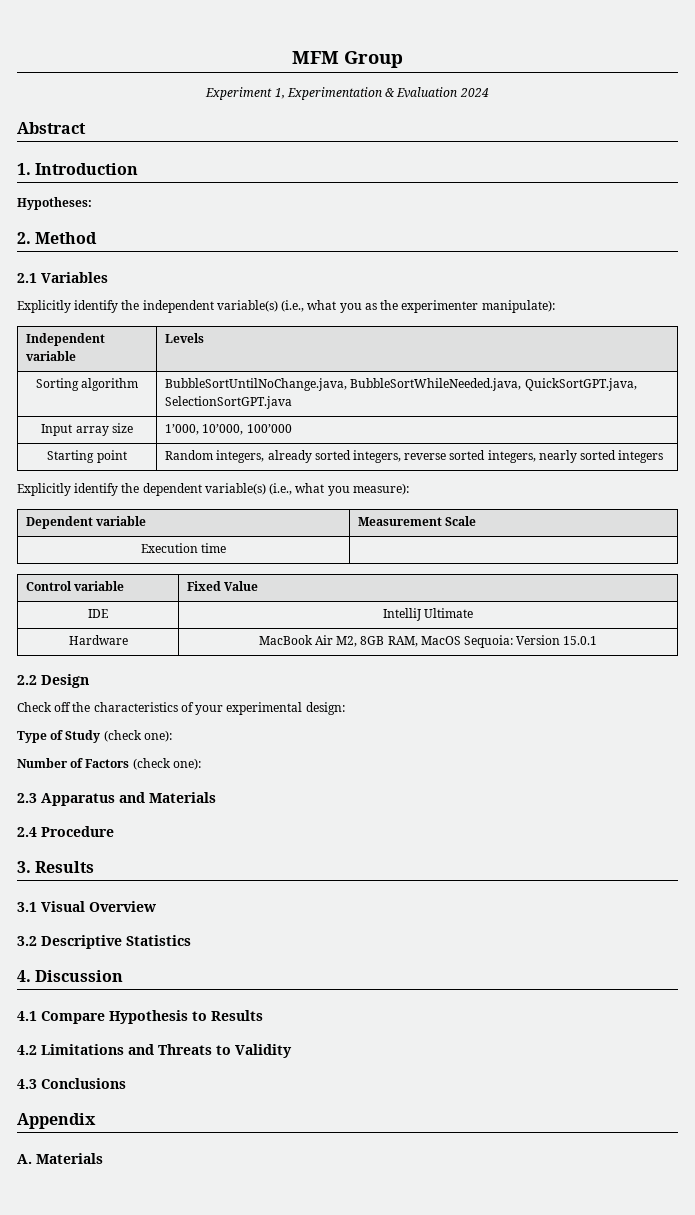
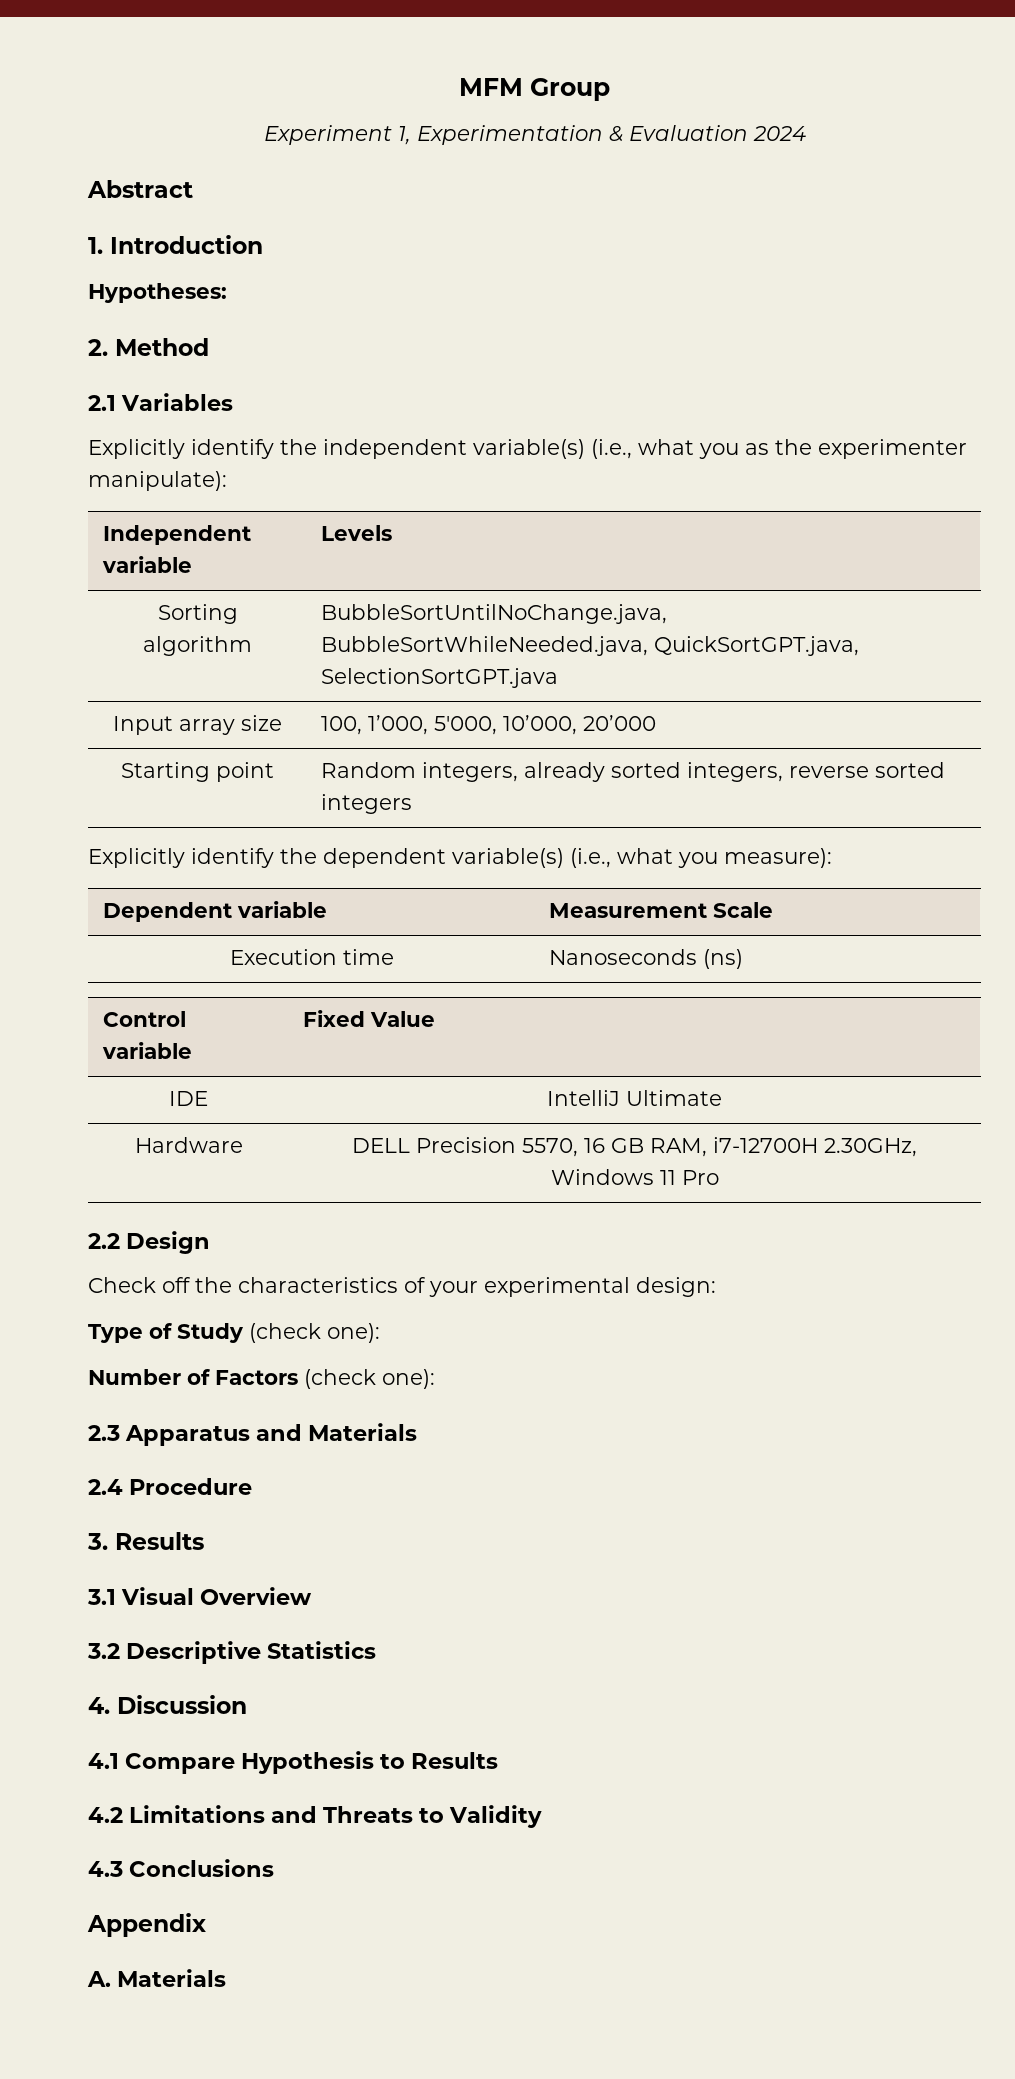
[165,424,292,435] 1’000, 10’000, 100’000 -> [321,715,657,735] 100, 1’000, 5'000, 10’000, 20’000
[487,450,617,463] integers, nearly sorted -> (946, 770) none
(227, 548) none -> [549,949,744,969] Nanoseconds (ns)
[258,635,598,648] MacBook Air M2, 8GB RAM, MacOS Sequoia: Version 15.0.1 -> [352,1137,918,1157] [550,1169,719,1185] DELL Precision 5570, 16 GB RAM, i7-12700H 2.30GHz, Windows 11 Pro

